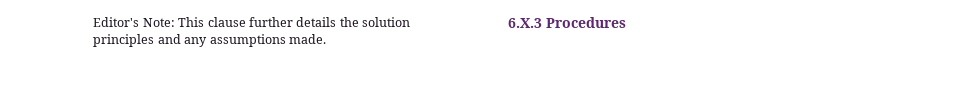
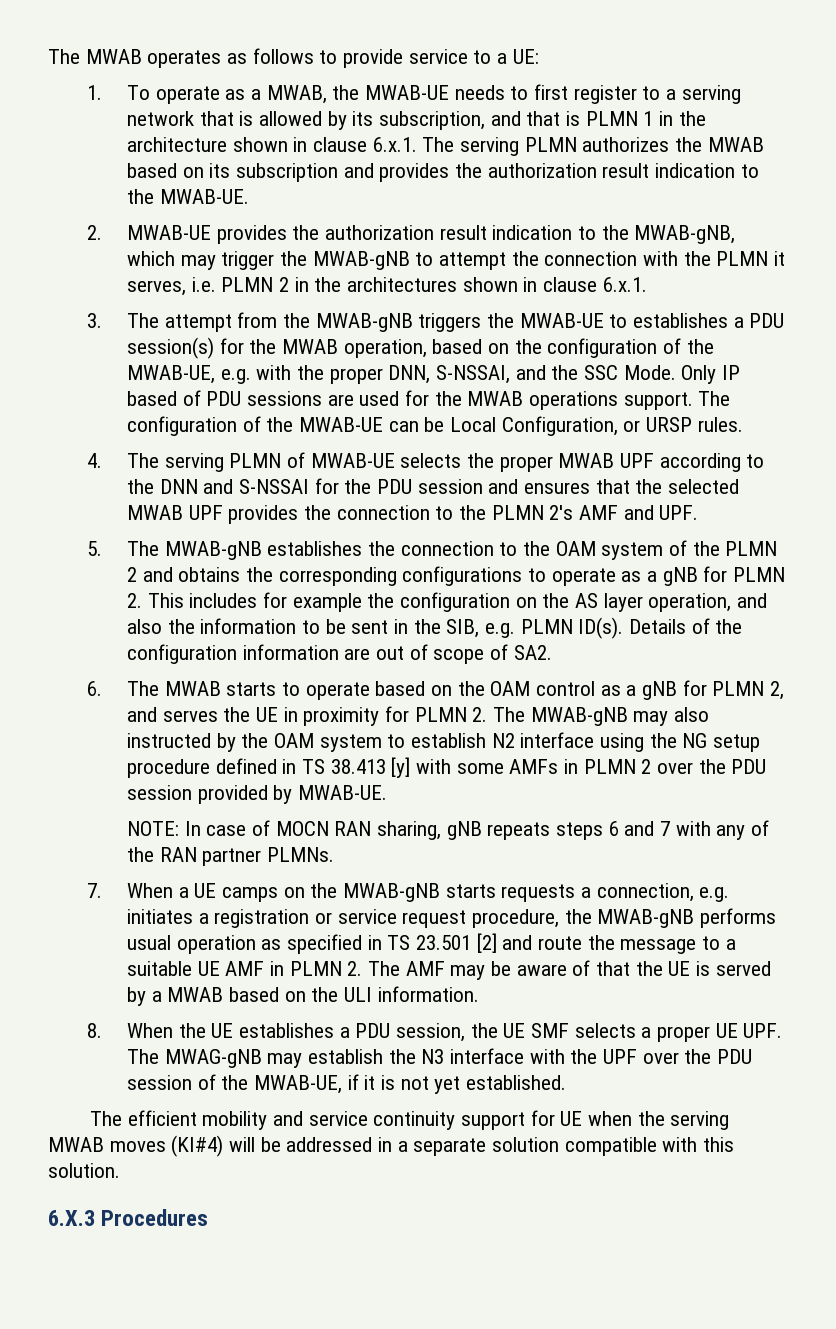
[93,17,411,27] [93,34,326,47] Editor's Note: This clause further details the solution principles and any assumptions made. -> [48,48,539,68] [87,84,741,104] [126,111,706,130] [126,137,764,156] [126,163,759,182] [126,189,249,204] [87,225,736,244] [126,251,785,270] [126,277,647,296] [87,312,785,332] [126,337,714,359] [126,365,740,384] [126,390,731,410] [126,416,743,436] [87,452,765,472] [126,478,739,494] [126,505,699,524] [87,540,778,560] [126,566,785,586] [126,592,767,612] [126,617,743,639] [126,644,552,664] [87,680,784,700] [126,706,709,726] [126,732,760,752] [126,757,767,778] [126,785,387,804] [126,820,769,840] [126,847,334,866] [87,883,730,902] [126,908,776,928] [126,933,736,954] [126,960,771,980] [126,986,479,1006] [87,1023,783,1042] [126,1048,752,1068] [126,1074,566,1094] [89,1110,730,1130] [48,1135,735,1157] [48,1163,120,1178] The MWAB operates as follows to provide service to a UE: // 1. To operate as a MWAB, the MWAB-UE needs to first register to a serving network that is allowed by its subscription, and that is PLMN 1 in the architecture shown in clause 6.x.1. The serving PLMN authorizes the MWAB based on its subscription and provides the authorization result indication to the MWAB-UE. // 2. MWAB-UE provides the authorization result indication to the MWAB-gNB, which may trigger the MWAB-gNB to attempt the connection with the PLMN it serves, i.e. PLMN 2 in the architectures shown in clause 6.x.1. // 3. The attempt from the MWAB-gNB triggers the MWAB-UE to establishes a PDU session(s) for the MWAB operation, based on the configuration of the MWAB-UE, e.g. with the proper DNN, S-NSSAI, and the SSC Mode. Only IP based of PDU sessions are used for the MWAB operations support. The configuration of the MWAB-UE can be Local Configuration, or URSP rules. // 4. The serving PLMN of MWAB-UE selects the proper MWAB UPF according to the DNN and S-NSSAI for the PDU session and ensures that the selected MWAB UPF provides the connection to the PLMN 2's AMF and UPF. // 5. The MWAB-gNB establishes the connection to the OAM system of the PLMN 2 and obtains the corresponding configurations to operate as a gNB for PLMN 2. This includes for example the configuration on the AS layer operation, and also the information to be sent in the SIB, e.g. PLMN ID(s). Details of the configuration information are out of scope of SA2. // 6. The MWAB starts to operate based on the OAM control as a gNB for PLMN 2, and serves the UE in proximity for PLMN 2. The MWAB-gNB may also instructed by the OAM system to establish N2 interface using the NG setup procedure defined in TS 38.413 [y] with some AMFs in PLMN 2 over the PDU session provided by MWAB-UE. // NOTE: In case of MOCN RAN sharing, gNB repeats steps 6 and 7 with any of the RAN partner PLMNs. // 7. When a UE camps on the MWAB-gNB starts requests a connection, e.g. initiates a registration or service request procedure, the MWAB-gNB performs usual operation as specified in TS 23.501 [2] and route the message to a suitable UE AMF in PLMN 2. The AMF may be aware of that the UE is served by a MWAB based on the ULI information. // 8. When the UE establishes a PDU session, the UE SMF selects a proper UE UPF. The MWAG-gNB may establish the N3 interface with the UPF over the PDU session of the MWAB-UE, if it is not yet established. // The efficient mobility and service continuity support for UE when the serving MWAB moves (KI#4) will be addressed in a separate solution compatible with this solution.

